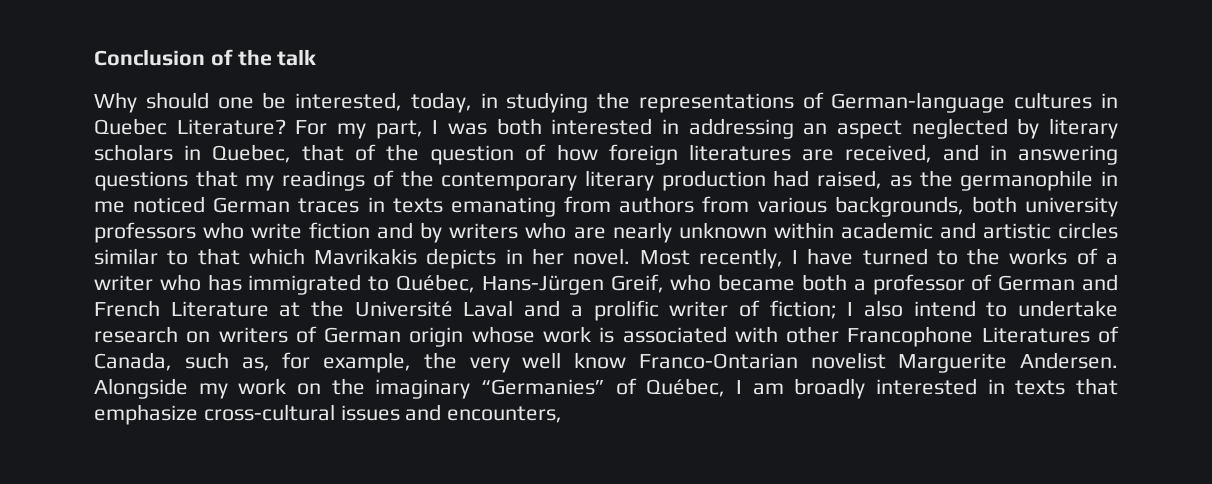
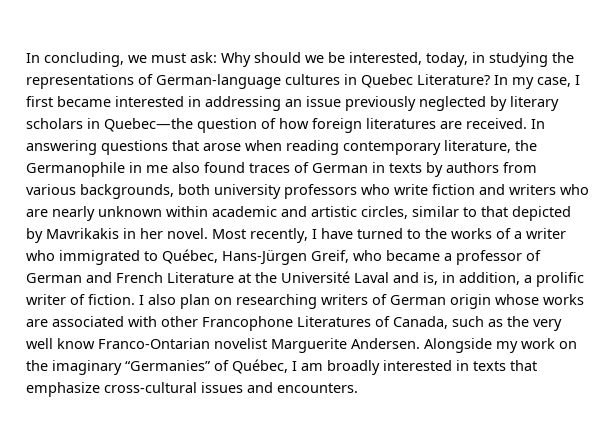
[94,49,317,66] Conclusion of the talk // -> [26,52,217,67] In concluding, we must ask:
[217,97,254,109] one -> [305,55,324,63] we
[295,118,542,139] For my part, I was both -> [494,75,580,89] [26,96,111,107] In my case, I first became
[837,120,902,139] aspect -> [306,96,416,111] issue previously
[212,144,420,163] Quebec, that of the -> [104,118,193,132] Quebec—the
[844,144,1119,165] [94,170,1118,191] [94,196,612,217] received, and in answering questions that my readings of the contemporary literary production had raised, as the germanophile in me noticed German traces in texts emanating from -> [466,118,545,129] [26,140,537,155] [26,162,443,177] received. In answering questions that arose when reading contemporary literature, the Germanophile in me also found traces of German in texts by
[420,222,443,243] by -> (505, 189) none
[1058,222,1119,239] circles -> [361,206,408,219] circles,
[248,248,497,269] which Mavrikakis depicts -> [512,206,571,221] [26,228,119,243] depicted by Mavrikakis
[207,274,242,291] has -> (55, 255) none
[801,274,847,291] both -> (440, 255) none
(561, 308) none -> [423,272,520,285] is, in addition,
[769,300,837,319] fiction; -> [88,294,135,305] fiction.
[913,300,1118,317] [94,326,211,343] intend to undertake research on -> [180,294,317,309] plan on researching
[543,326,615,343] work is -> [543,294,584,305] [26,319,48,327] works are
[241,352,411,373] as, for example, -> [488,319,503,327] as
[447,406,563,423] encounters, -> [277,383,358,393] encounters.

